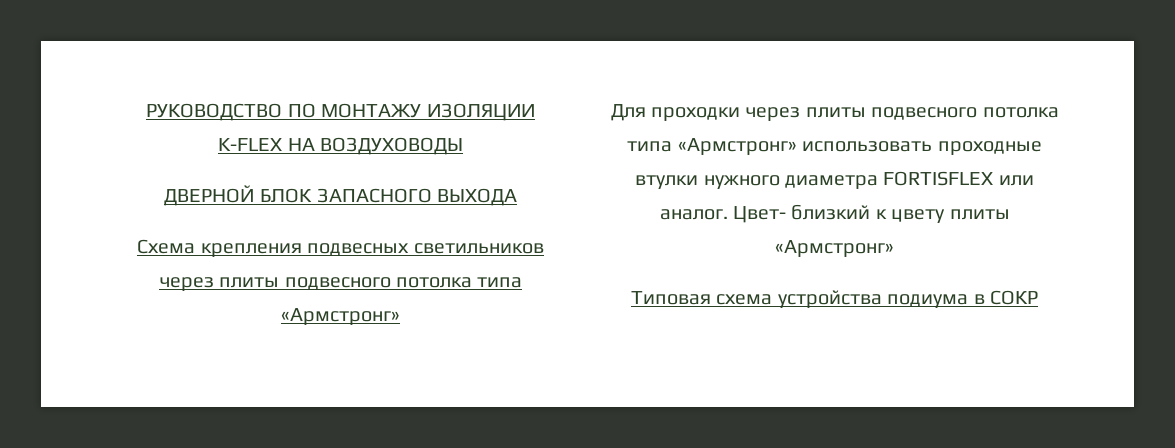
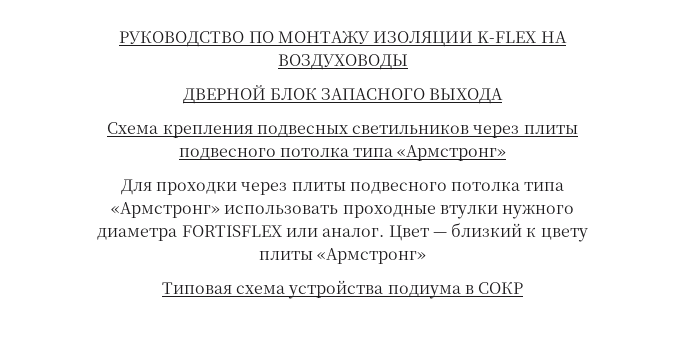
[732,206,786,223] Цвет- -> [388,225,447,241] Цвет —

